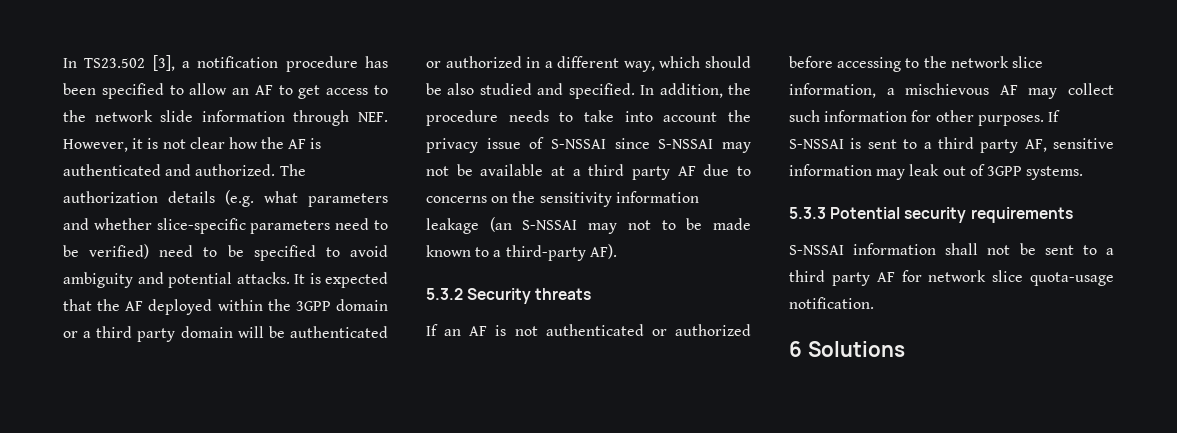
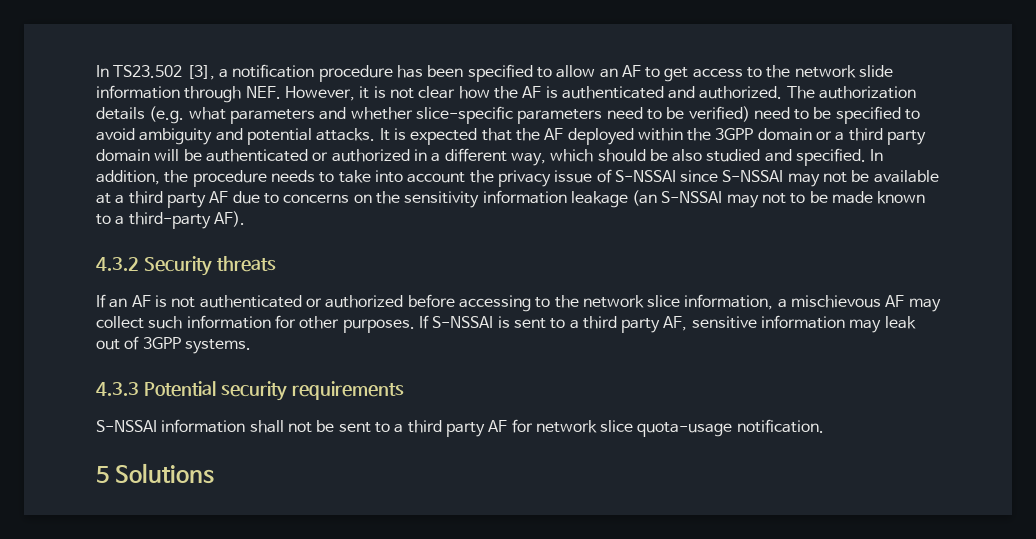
[426,288,463,300] 5.3.2 -> [96,257,139,271] 4.3.2
[789,207,826,219] 5.3.3 -> [96,382,139,396] 4.3.3
[789,341,802,357] 6 -> [96,466,109,483] 5

